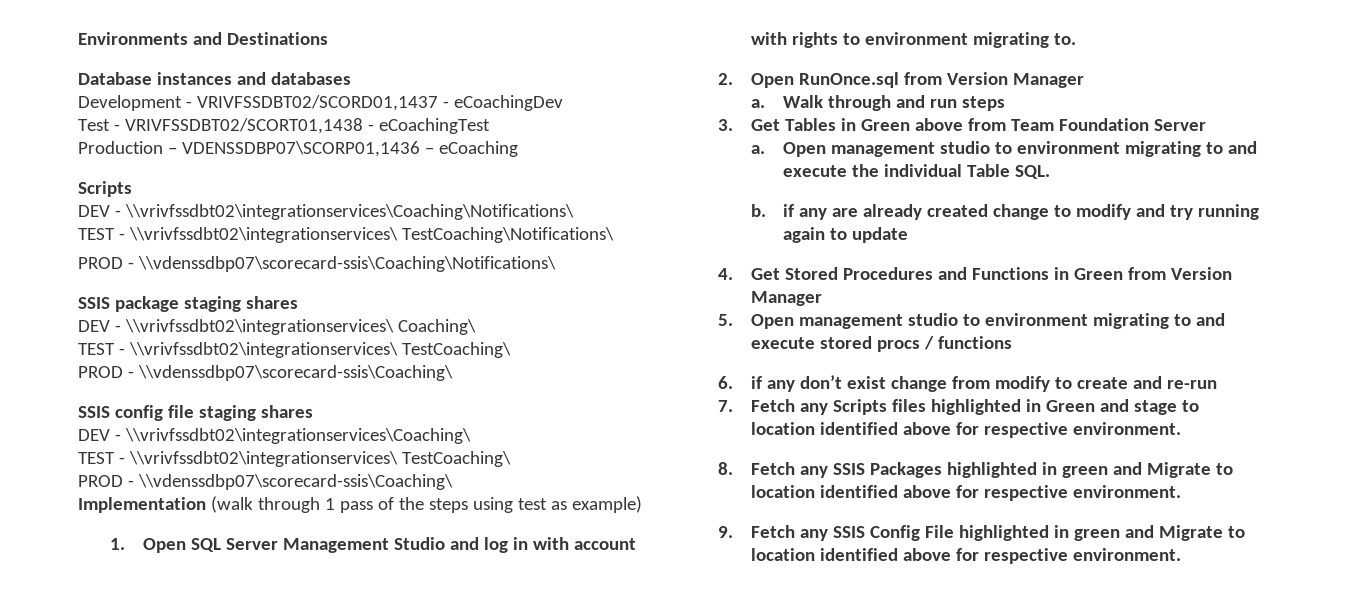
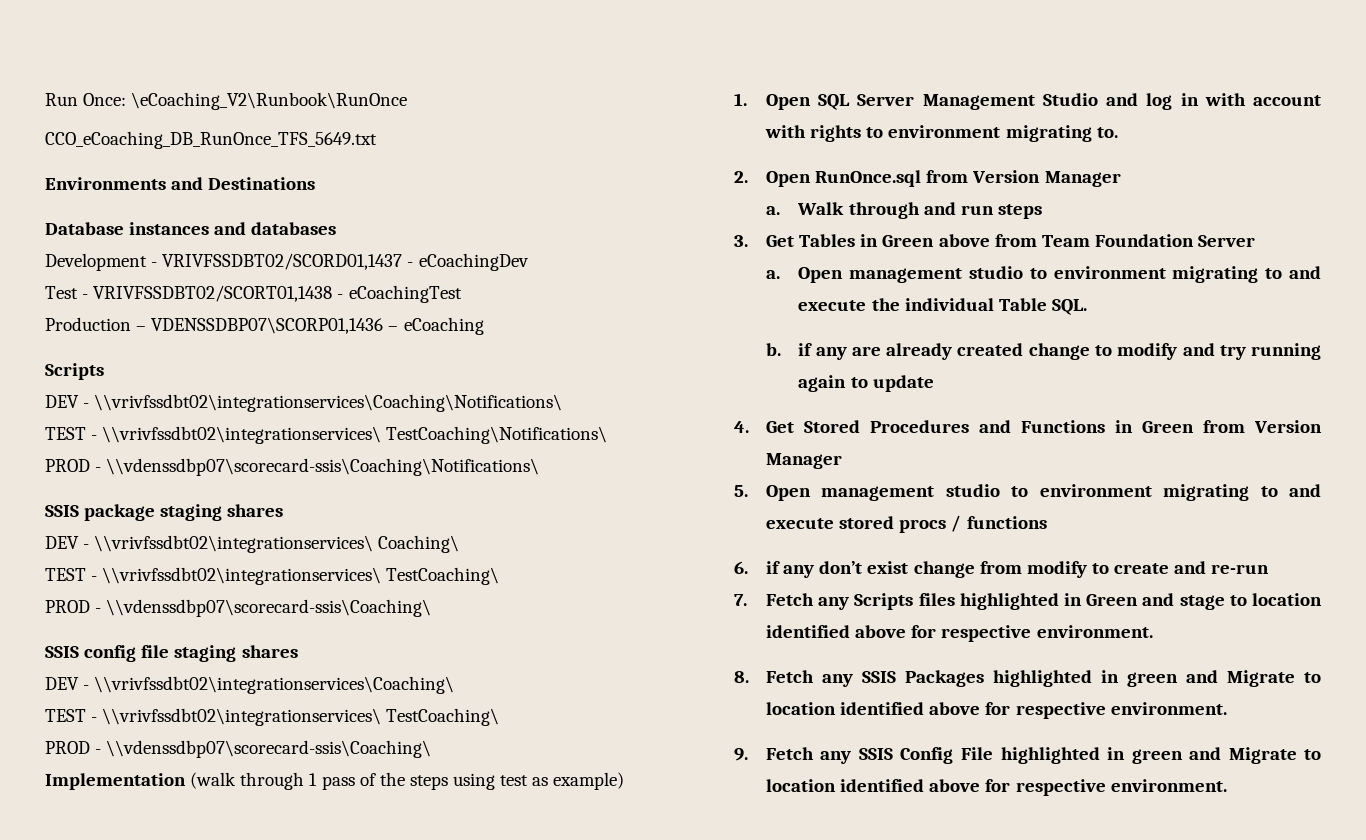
(78, 38) none -> [45,92,408,110] [45,131,377,149] Run Once: \eCoaching_V2\Runbook\RunOnce // CCO_eCoaching_DB_RunOnce_TFS_5649.txt //

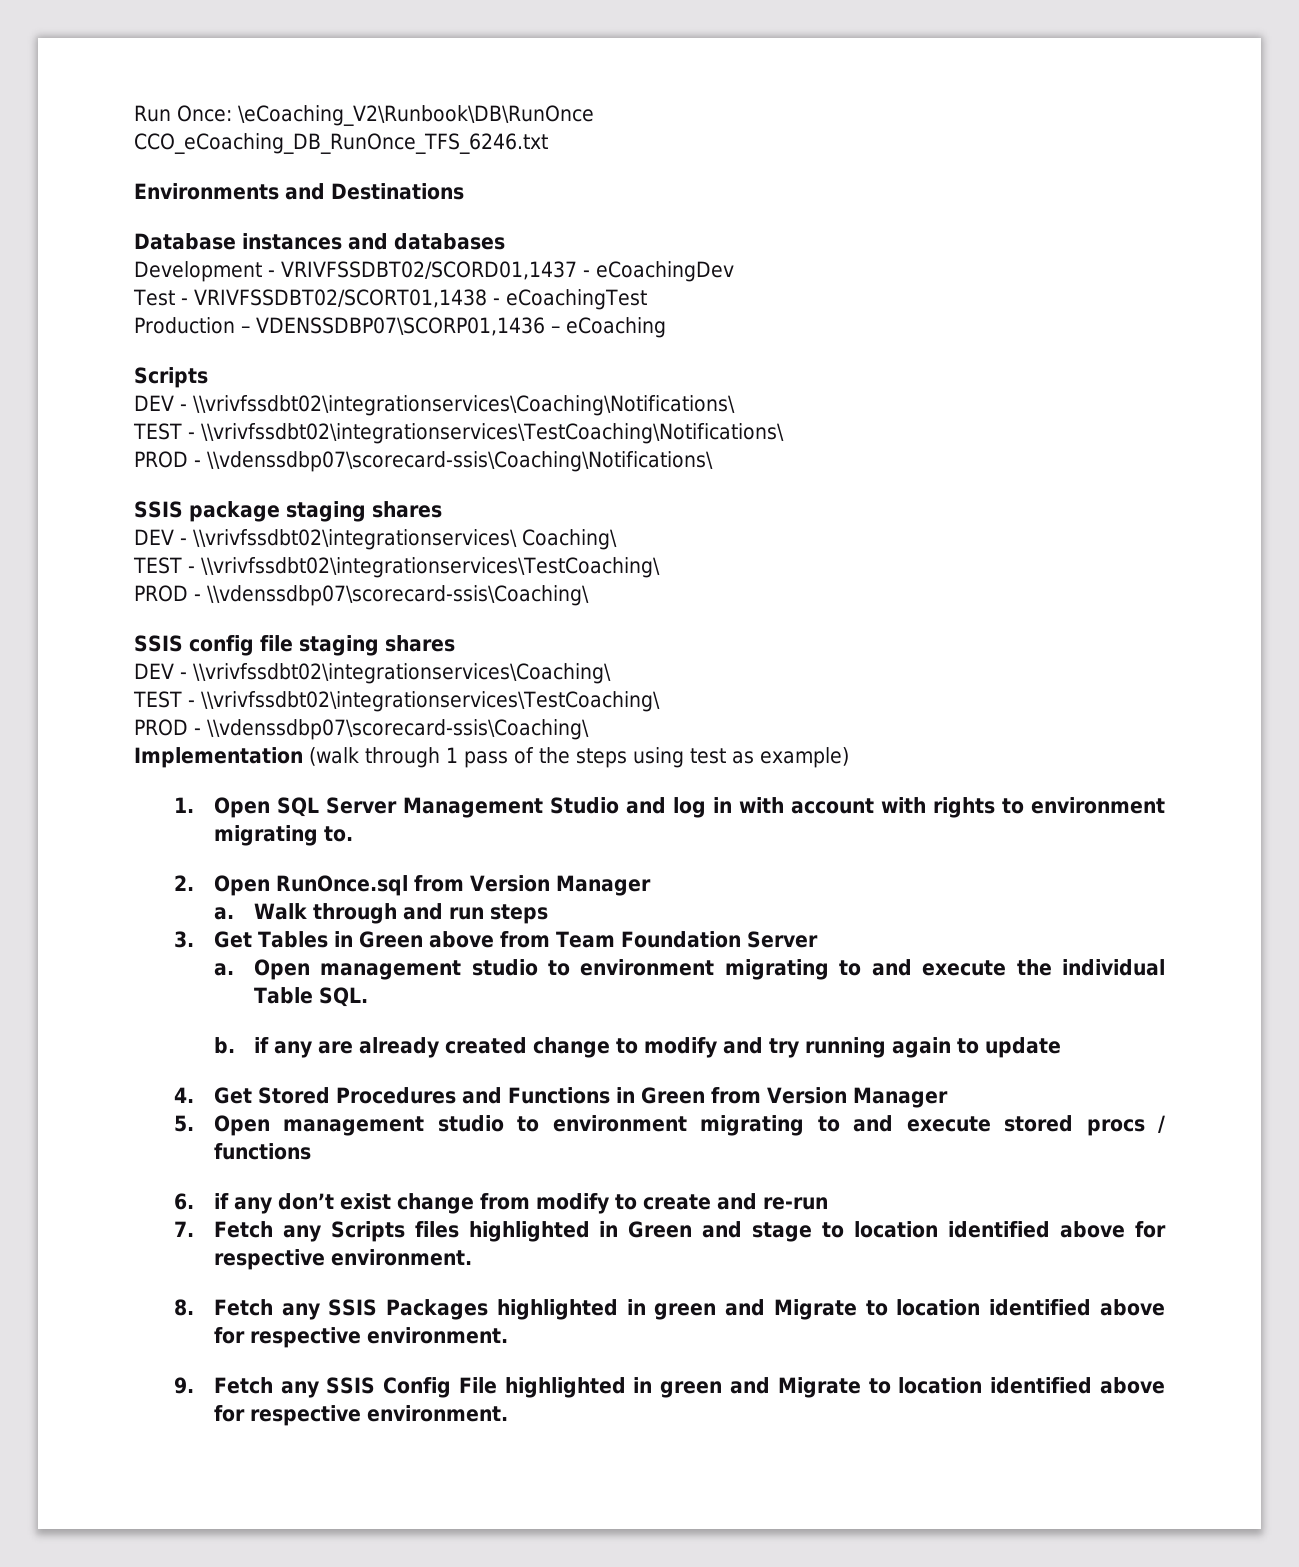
[131,92,408,110] [45,131,377,149] \eCoaching_V2\Runbook\RunOnce // CCO_eCoaching_DB_RunOnce_TFS_5649.txt -> [237,105,594,126] [134,133,548,154] \eCoaching_V2\Runbook\DB\RunOnce // CCO_eCoaching_DB_RunOnce_TFS_6246.txt
[102,426,608,444] \\vrivfssdbt02\integrationservices\ TestCoaching\Notifications\ -> [201,423,784,444] \\vrivfssdbt02\integrationservices\TestCoaching\Notifications\
[102,567,500,585] \\vrivfssdbt02\integrationservices\ TestCoaching\ -> [201,557,660,578] \\vrivfssdbt02\integrationservices\TestCoaching\
[102,708,500,726] \\vrivfssdbt02\integrationservices\ TestCoaching\ -> [201,691,660,712] \\vrivfssdbt02\integrationservices\TestCoaching\

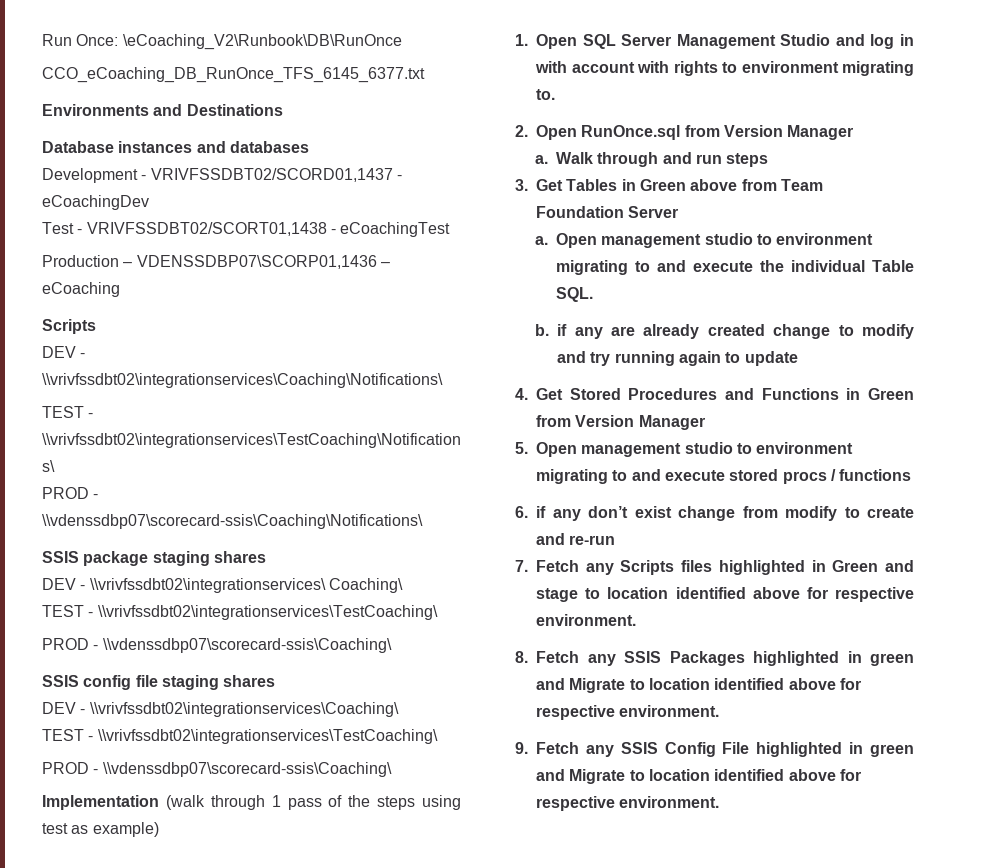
[134,133,548,154] CCO_eCoaching_DB_RunOnce_TFS_6246.txt -> [42,67,425,83] CCO_eCoaching_DB_RunOnce_TFS_6145_6377.txt

